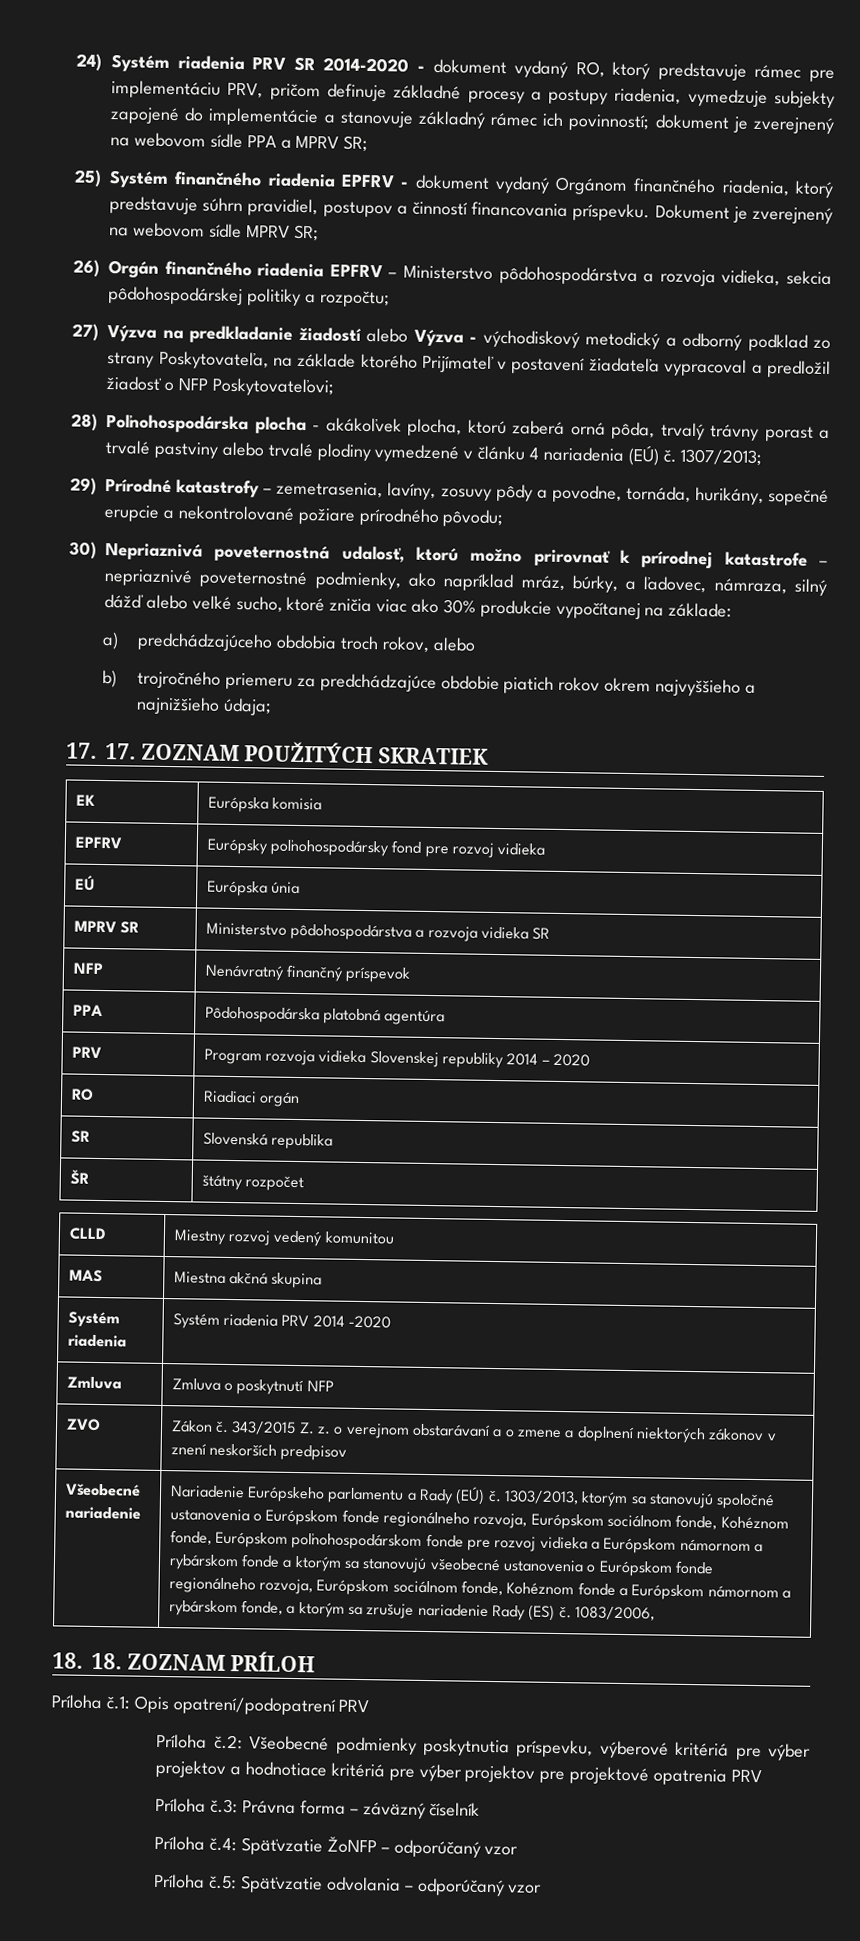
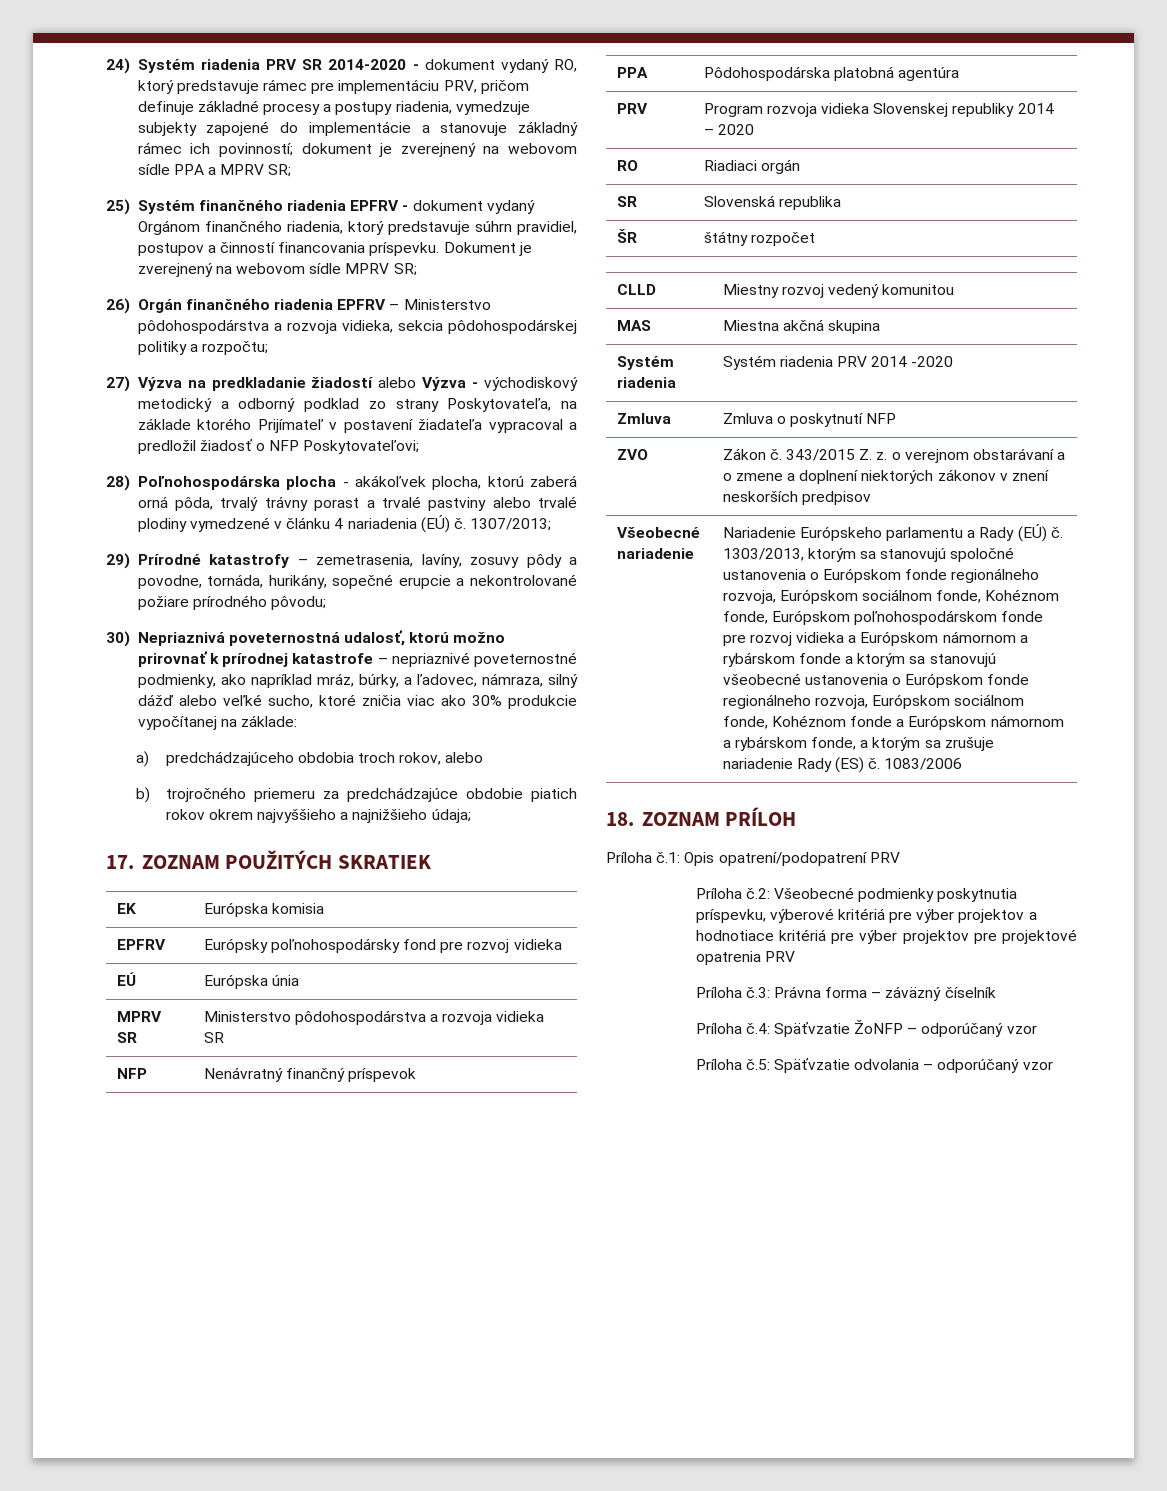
[105,743,136,760] 17. -> (134, 862) none
[575,1606,656,1621] [52,1652,122,1670] 1083/2006, // 18. 18. -> [884,758,963,770] [606,812,634,826] 1083/2006 // 18.

